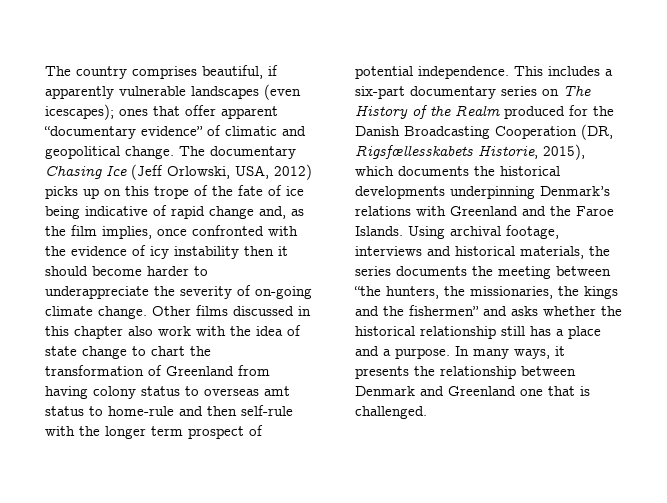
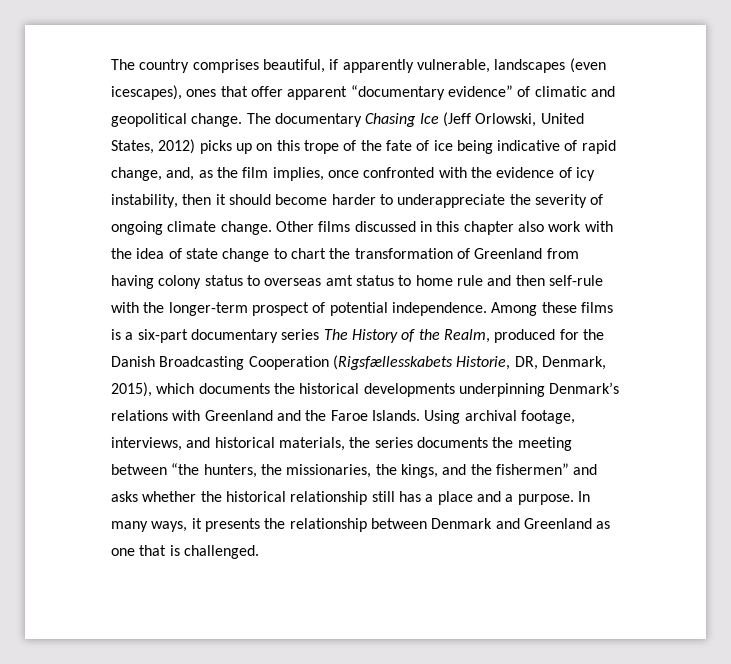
[119,86,186,96] vulnerable -> [416,59,490,73] vulnerable,
[45,104,114,120] icescapes); -> [111,85,182,100] icescapes),
[235,165,269,179] USA, -> [540,113,584,124] [111,140,154,154] United States,
[209,206,254,219] change -> [111,167,162,181] change,
[174,246,239,259] instability -> [111,194,178,208] instability,
[255,286,312,299] on-going -> [111,221,163,235] ongoing
[108,406,174,416] home-rule -> [415,275,483,286] home rule
[105,426,183,439] longer term -> [168,302,248,316] longer-term
[514,66,600,76] This includes -> [491,302,613,316] [111,329,121,340] Among these films is
[542,89,559,96] on -> (320, 334) none
[455,105,500,116] Realm -> [443,329,490,343] Realm,
[581,124,613,140] [355,145,538,159] (DR, Rigsfællesskabets Historie, -> [332,355,606,370] (Rigsfællesskabets Historie, DR, Denmark,
[355,246,422,256] interviews -> [111,437,182,451] interviews,
[584,286,618,299] kings -> [400,464,438,478] kings,
(516, 391) none -> [596,521,611,529] as

